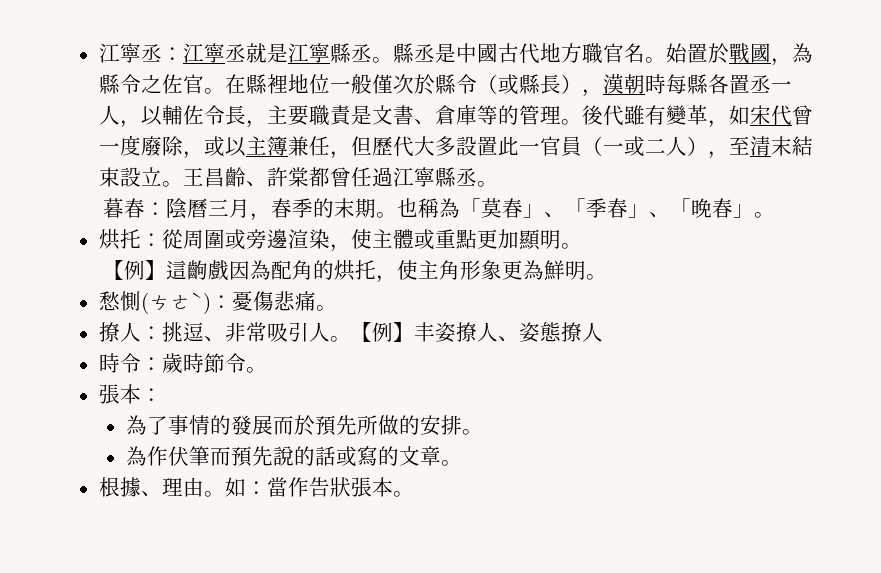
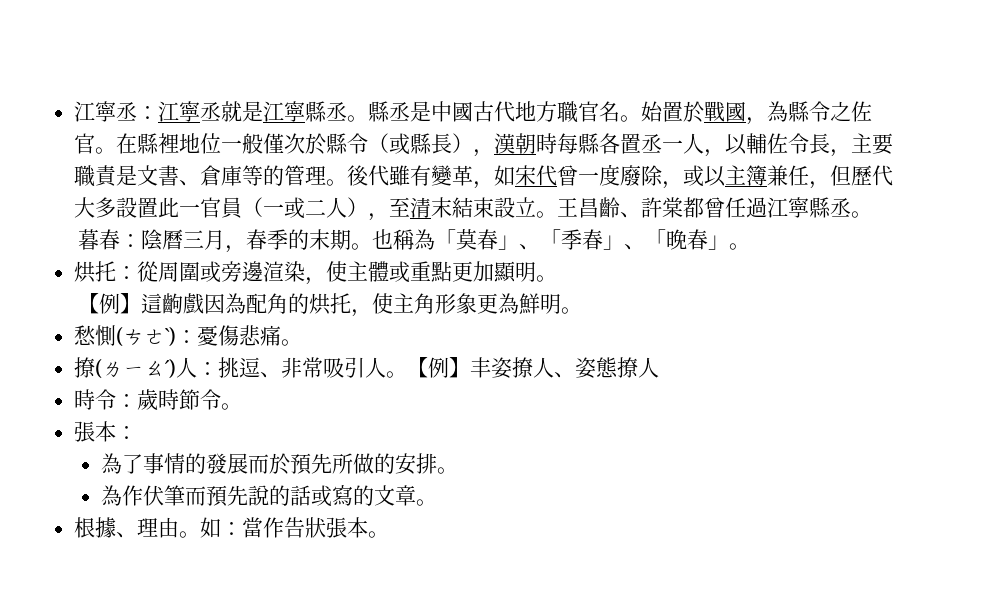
(120, 332) none -> [95,359,177,378] (ㄌㄧㄠˊ)

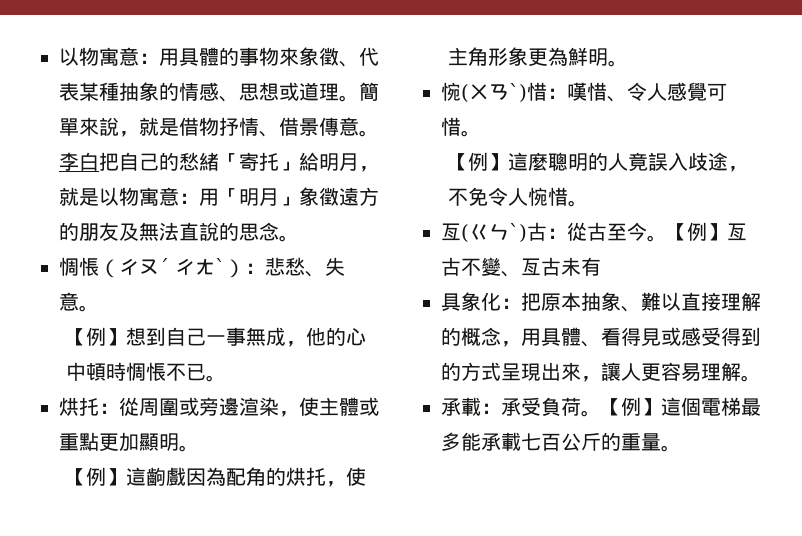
[74,101,873,125] [74,133,894,157] [74,164,894,189] [74,197,873,221] [78,229,730,253] 江寧丞：江寧丞就是江寧縣丞。縣丞是中國古代地方職官名。始置於戰國，為縣令之佐官。在縣裡地位一般僅次於縣令（或縣長），漢朝時每縣各置丞一人，以輔佐令長，主要職責是文書、倉庫等的管理。後代雖有變革，如宋代曾一度廢除，或以主簿兼任，但歷代大多設置此一官員（一或二人），至清末結束設立。王昌齡、許棠都曾任過江寧縣丞。 // 暮春：陰曆三月，春季的末期。也稱為「莫春」、「季春」、「晚春」 -> [59,47,379,67] [59,82,379,102] [59,117,379,137] [59,152,379,172] [59,187,379,206] [59,222,299,242] [59,257,345,278] [59,292,99,312] [66,327,367,347] [66,362,207,381] 以物寓意：用具體的事物來象徵、代表某種抽象的情感、思想或道理。簡單來說，就是借物抒情、借景傳意。李白把自己的愁緒「寄托」給明月，就是以物寓意：用「明月」象徵遠方的朋友及無法直說的思念。 // 惆悵（ㄔㄡˊ ㄔㄤˋ）：悲愁、失意。 // 【例】想到自己一事無成，他的心中頓時惆悵不已
[74,325,303,346] [74,357,660,379] [74,389,243,411] [74,421,138,442] [101,453,459,475] [101,485,438,507] [74,517,369,538] 愁惻(ㄘㄜˋ)：憂傷悲痛。 // 撩(ㄌㄧㄠˊ)人：挑逗、非常吸引人。【例】丰姿撩人、姿態撩人 // 時令：歲時節令。 // 張本： // 為了事情的發展而於預先所做的安排。 // 為作伏筆而預先說的話或寫的文章。 // 根據、理由。如：當作告狀張本 -> [441,82,727,102] [441,117,481,137] [448,152,749,172] [448,187,589,207] [441,222,747,242] [441,257,601,277] [441,292,761,312] [441,327,761,347] [441,362,761,382] [441,397,761,417] [441,432,661,451] 惋(ㄨㄢˋ)惜：嘆惜、令人感覺可惜。 // 【例】這麼聰明的人竟誤入歧途，不免令人惋惜。 // 亙(ㄍㄣˋ)古：從古至今。【例】亙古不變、亙古未有 // 具象化：把原本抽象、難以直接理解的概念，用具體、看得見或感受得到的方式呈現出來，讓人更容易理解。 // 承載：承受負荷。【例】這個電梯最多能承載七百公斤的重量

